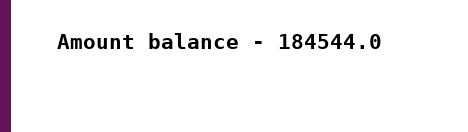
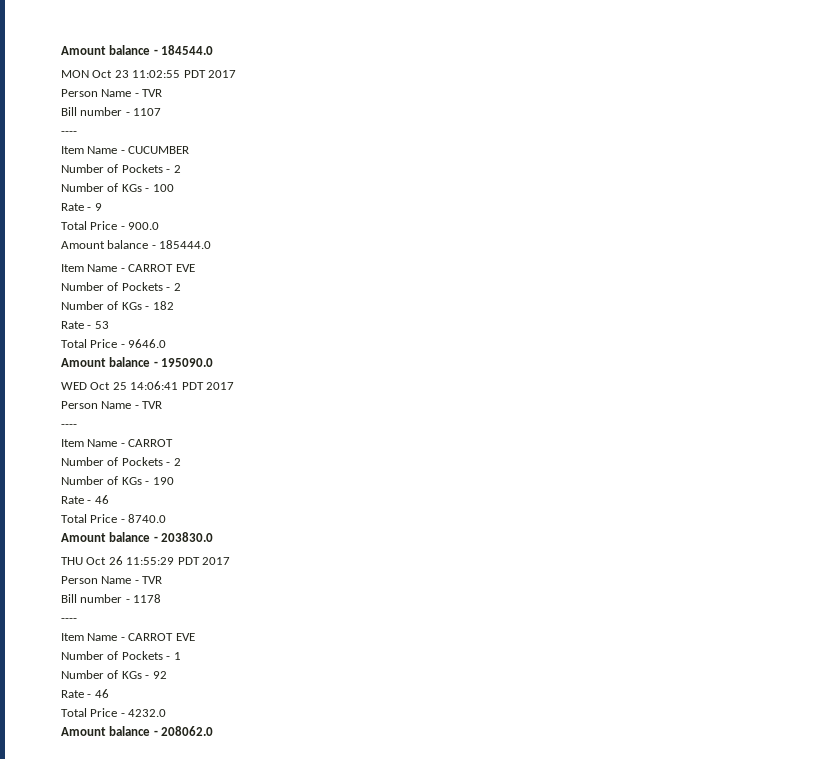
(382, 41) none -> [61,70,236,78] [61,89,163,97] [61,107,162,116] [61,131,77,135] [61,146,190,154] [61,164,181,173] [61,183,174,192] [61,203,102,211] [61,221,160,230] [61,240,212,249] [61,264,195,272] [61,282,181,291] [61,301,174,310] [61,321,109,329] [61,339,167,348] [61,357,214,367] [61,381,234,390] [61,401,163,409] [61,424,77,428] [61,439,174,447] [61,457,181,466] [61,476,174,485] [61,495,109,504] [61,514,167,523] [61,532,214,542] [61,556,230,565] [61,576,163,584] [61,594,162,603] [61,618,77,622] [61,633,195,641] [61,651,181,660] [61,670,167,679] [61,689,109,698] [61,708,167,717] [61,726,214,736] // MON Oct 23 11:02:55 PDT 2017 // Person Name - TVR // Bill number - 1107 // ---- // Item Name - CUCUMBER // Number of Pockets - 2 // Number of KGs - 100 // Rate - 9 // Total Price - 900.0 // Amount balance - 185444.0 // Item Name - CARROT EVE // Number of Pockets - 2 // Number of KGs - 182 // Rate - 53 // Total Price - 9646.0 // Amount balance - 195090.0 // WED Oct 25 14:06:41 PDT 2017 // Person Name - TVR // ---- // Item Name - CARROT // Number of Pockets - 2 // Number of KGs - 190 // Rate - 46 // Total Price - 8740.0 // Amount balance - 203830.0 // THU Oct 26 11:55:29 PDT 2017 // Person Name - TVR // Bill number - 1178 // ---- // Item Name - CARROT EVE // Number of Pockets - 1 // Number of KGs - 92 // Rate - 46 // Total Price - 4232.0 // Amount balance - 208062.0

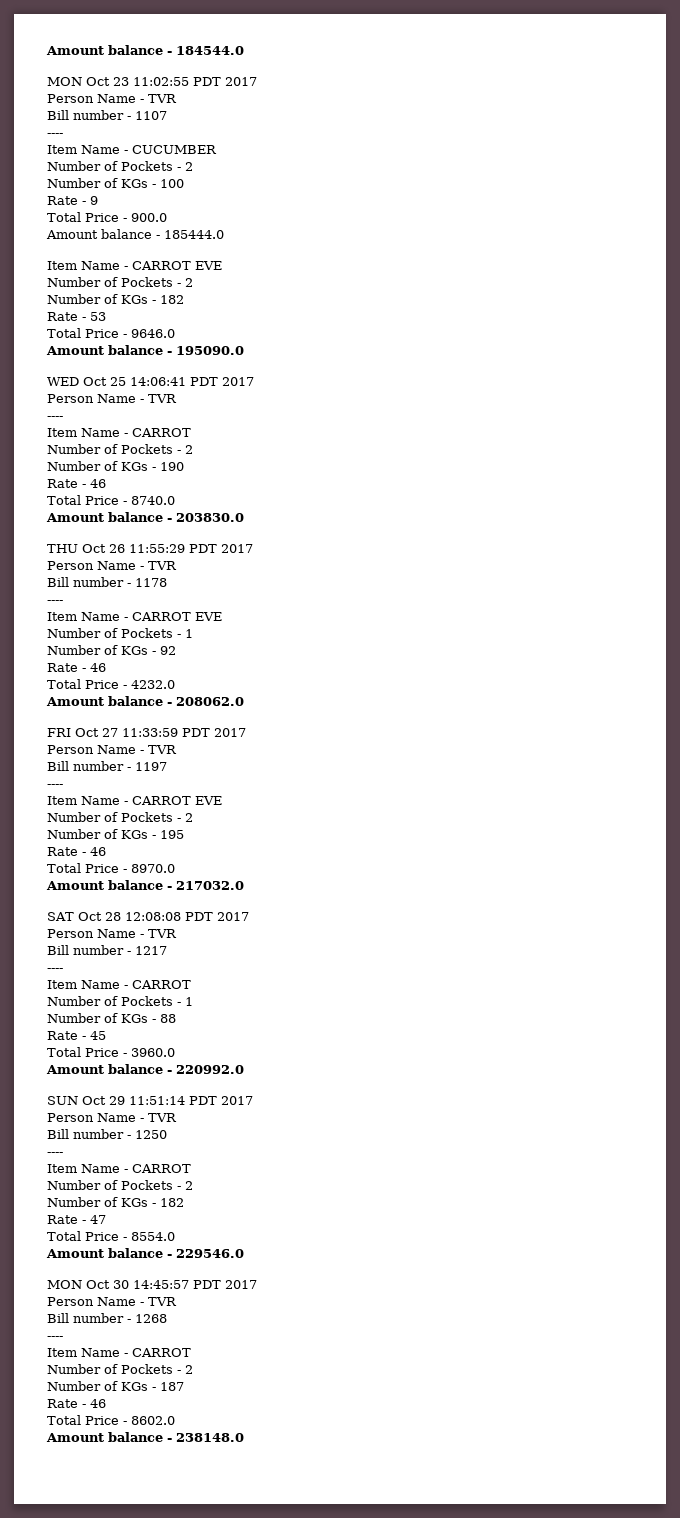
(214, 731) none -> [47,728,246,737] [47,745,177,754] [47,761,167,771] [47,784,63,788] [47,796,222,805] [47,812,193,822] [47,829,184,839] [47,847,106,856] [47,863,175,873] [46,880,244,890] [47,912,249,921] [47,929,177,938] [47,945,167,955] [47,968,63,972] [47,980,191,989] [47,996,193,1006] [47,1013,176,1023] [47,1031,106,1040] [47,1047,175,1057] [46,1064,244,1074] [47,1096,253,1105] [47,1113,177,1122] [47,1129,167,1139] [47,1152,63,1156] [47,1164,191,1173] [47,1180,193,1190] [47,1197,184,1207] [47,1215,106,1224] [47,1231,175,1241] [46,1248,244,1258] [47,1280,257,1289] [47,1297,177,1306] [47,1313,167,1323] [47,1336,63,1340] [47,1348,191,1357] [47,1364,193,1374] [47,1381,184,1391] [47,1399,106,1408] [47,1415,175,1425] [46,1432,244,1442] // FRI Oct 27 11:33:59 PDT 2017 // Person Name - TVR // Bill number - 1197 // ---- // Item Name - CARROT EVE // Number of Pockets - 2 // Number of KGs - 195 // Rate - 46 // Total Price - 8970.0 // Amount balance - 217032.0 // SAT Oct 28 12:08:08 PDT 2017 // Person Name - TVR // Bill number - 1217 // ---- // Item Name - CARROT // Number of Pockets - 1 // Number of KGs - 88 // Rate - 45 // Total Price - 3960.0 // Amount balance - 220992.0 // SUN Oct 29 11:51:14 PDT 2017 // Person Name - TVR // Bill number - 1250 // ---- // Item Name - CARROT // Number of Pockets - 2 // Number of KGs - 182 // Rate - 47 // Total Price - 8554.0 // Amount balance - 229546.0 // MON Oct 30 14:45:57 PDT 2017 // Person Name - TVR // Bill number - 1268 // ---- // Item Name - CARROT // Number of Pockets - 2 // Number of KGs - 187 // Rate - 46 // Total Price - 8602.0 // Amount balance - 238148.0

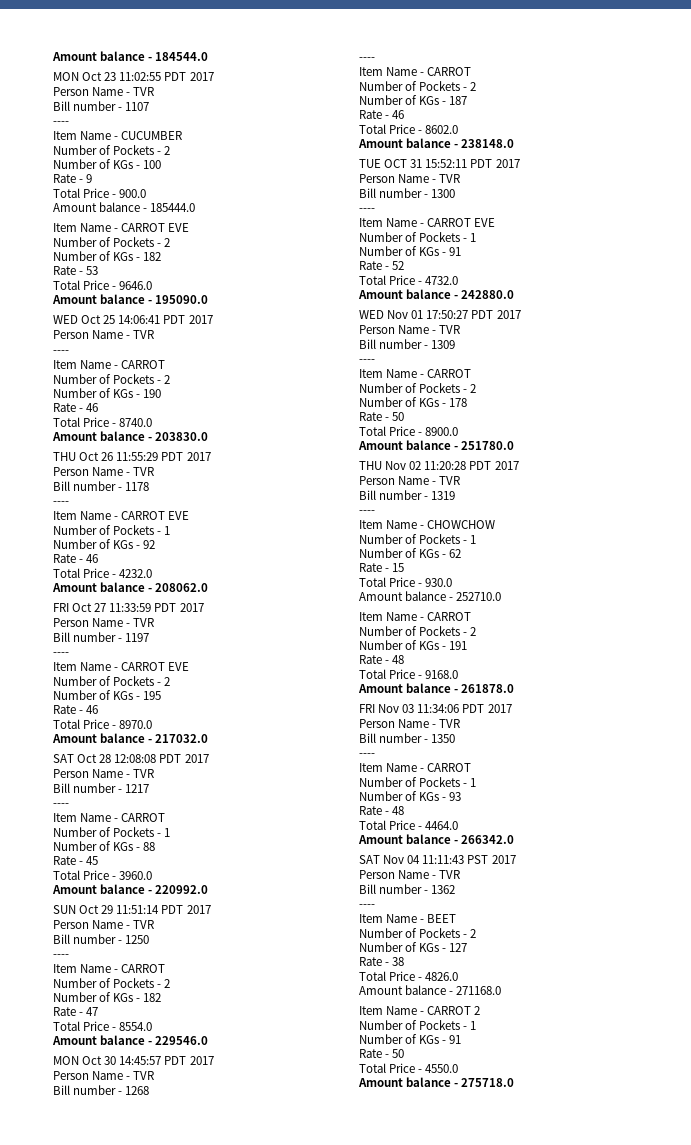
(244, 1437) none -> [359,159,520,168] [359,174,461,183] [359,188,456,198] [359,208,375,212] [359,218,496,227] [359,232,477,242] [359,246,462,256] [359,261,405,270] [359,275,459,285] [358,289,515,299] [359,310,521,319] [359,325,461,334] [359,339,456,349] [359,359,375,363] [359,369,472,378] [359,383,477,393] [359,397,468,407] [359,412,405,421] [359,426,459,436] [358,440,515,450] [359,461,519,470] [359,476,461,485] [359,490,456,500] [359,510,375,514] [359,520,496,529] [359,534,477,544] [359,548,462,558] [359,563,405,572] [359,577,453,587] [359,591,502,601] [359,612,472,621] [359,626,477,636] [359,640,468,650] [359,655,405,664] [359,669,459,679] [358,683,515,693] [359,704,512,713] [359,719,461,728] [359,733,456,743] [359,753,375,757] [359,763,472,772] [359,777,477,787] [359,791,462,801] [359,806,405,815] [359,820,459,830] [358,834,515,844] [359,855,516,864] [359,870,461,879] [359,884,456,894] [359,904,375,908] [359,914,457,923] [359,928,477,938] [359,942,468,952] [359,957,405,966] [359,971,459,981] [359,985,502,995] [359,1006,481,1015] [359,1020,477,1030] [359,1034,462,1044] [359,1049,405,1058] [359,1063,459,1073] [358,1077,515,1087] // TUE OCT 31 15:52:11 PDT 2017 // Person Name - TVR // Bill number - 1300 // ---- // Item Name - CARROT EVE // Number of Pockets - 1 // Number of KGs - 91 // Rate - 52 // Total Price - 4732.0 // Amount balance - 242880.0 // WED Nov 01 17:50:27 PDT 2017 // Person Name - TVR // Bill number - 1309 // ---- // Item Name - CARROT // Number of Pockets - 2 // Number of KGs - 178 // Rate - 50 // Total Price - 8900.0 // Amount balance - 251780.0 // THU Nov 02 11:20:28 PDT 2017 // Person Name - TVR // Bill number - 1319 // ---- // Item Name - CHOWCHOW // Number of Pockets - 1 // Number of KGs - 62 // Rate - 15 // Total Price - 930.0 // Amount balance - 252710.0 // Item Name - CARROT // Number of Pockets - 2 // Number of KGs - 191 // Rate - 48 // Total Price - 9168.0 // Amount balance - 261878.0 // FRI Nov 03 11:34:06 PDT 2017 // Person Name - TVR // Bill number - 1350 // ---- // Item Name - CARROT // Number of Pockets - 1 // Number of KGs - 93 // Rate - 48 // Total Price - 4464.0 // Amount balance - 266342.0 // SAT Nov 04 11:11:43 PST 2017 // Person Name - TVR // Bill number - 1362 // ---- // Item Name - BEET // Number of Pockets - 2 // Number of KGs - 127 // Rate - 38 // Total Price - 4826.0 // Amount balance - 271168.0 // Item Name - CARROT 2 // Number of Pockets - 1 // Number of KGs - 91 // Rate - 50 // Total Price - 4550.0 // Amount balance - 275718.0

